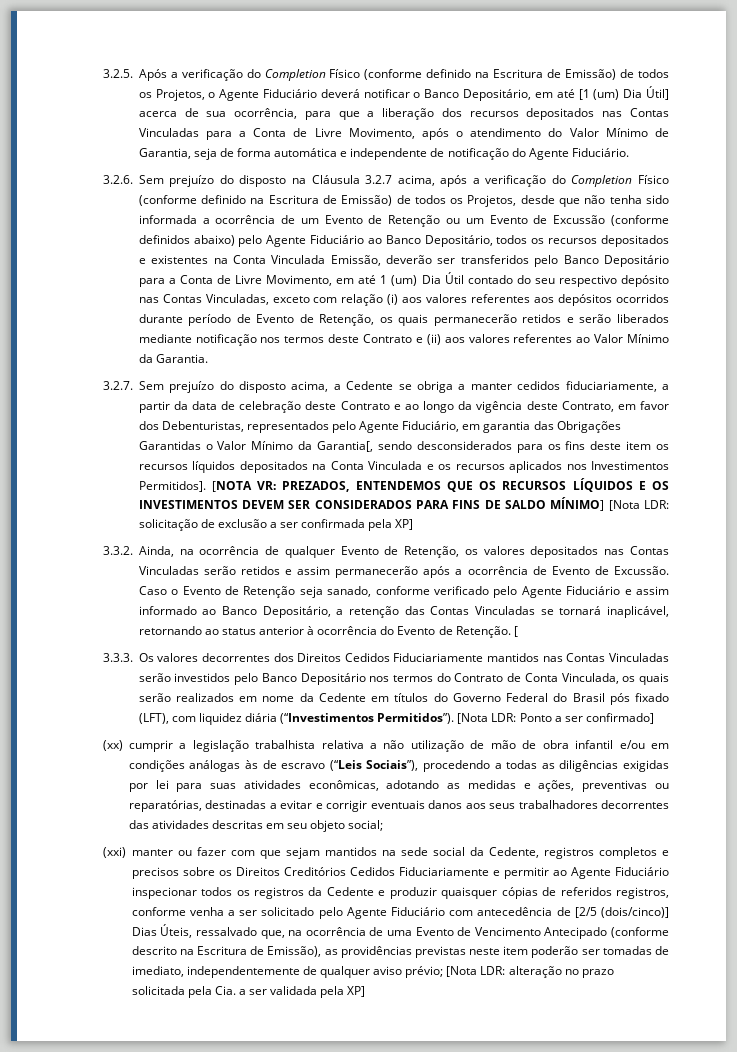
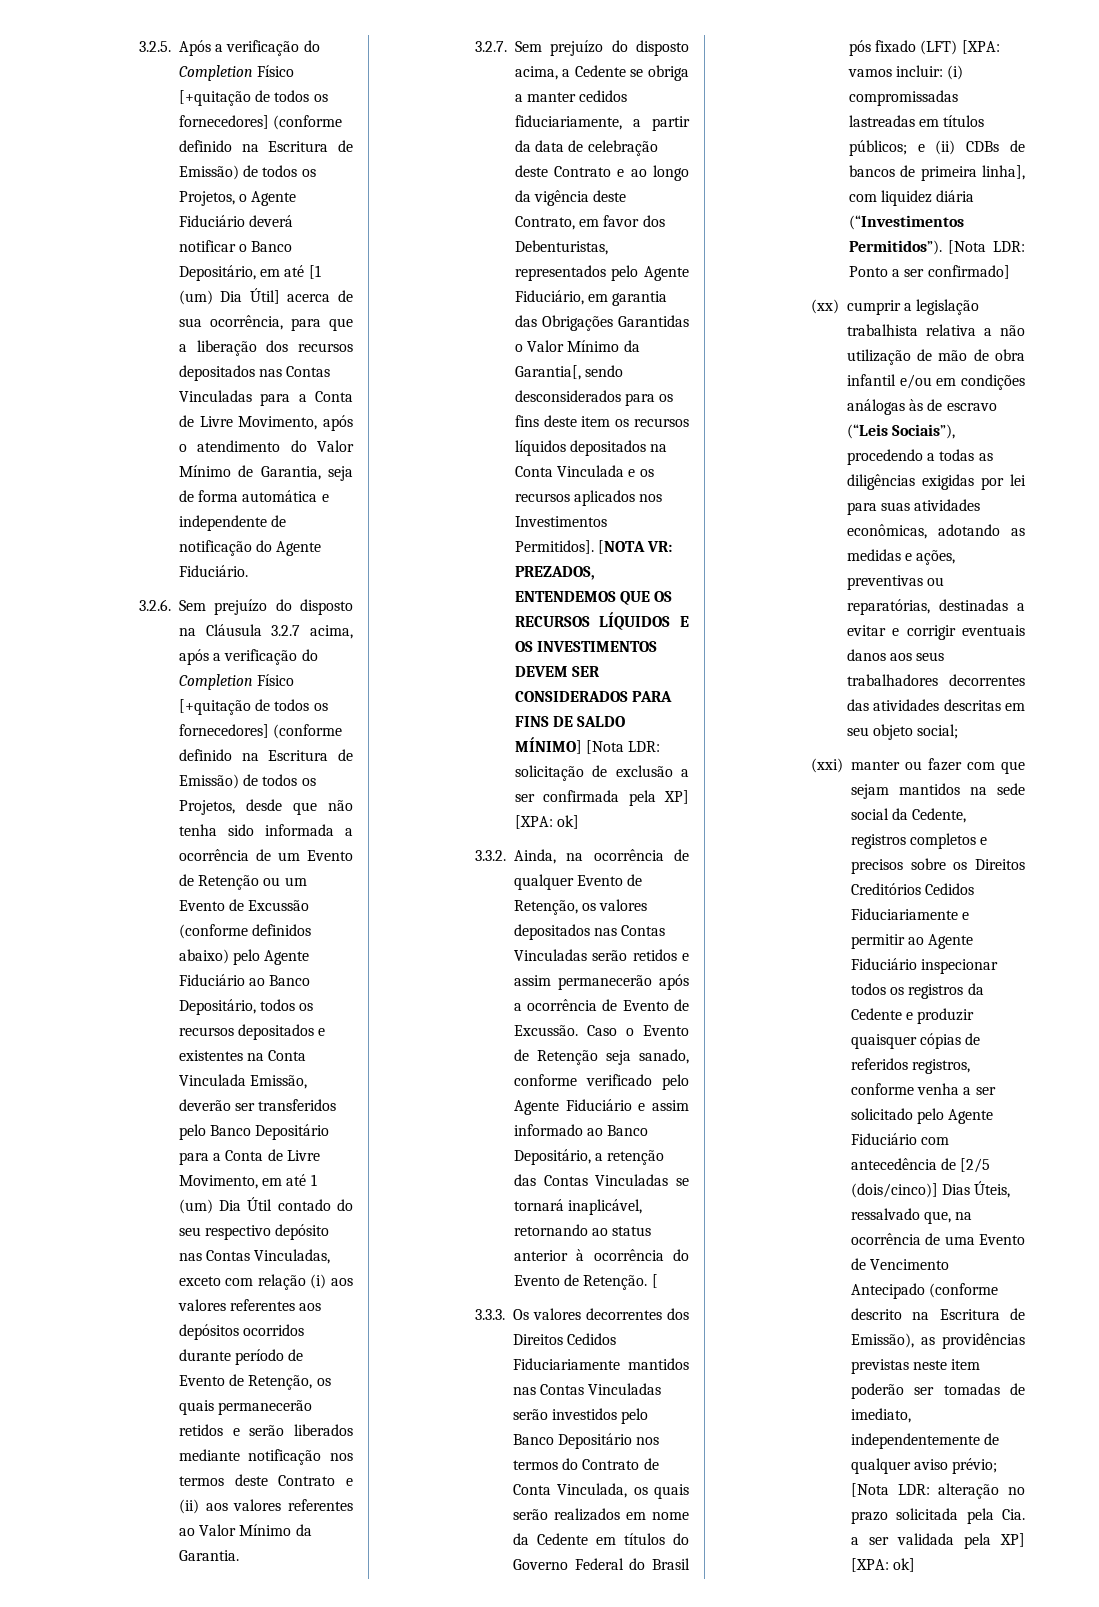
(361, 73) none -> [178,90,328,106] [178,115,269,129] [+quitação de todos os fornecedores]
(669, 179) none -> [178,699,328,715] [178,724,269,738] [+quitação de todos os fornecedores]
(414, 524) none -> [514,815,580,829] [XPA: ok]
[138,713,169,724] (LFT), -> [920,40,1000,55] [847,65,964,80] [848,90,958,106] [848,115,985,127] [848,140,1025,156] [848,165,1025,181] (LFT) [XPA: vamos incluir: (i) compromissadas lastreadas em títulos públicos; e (ii) CDBs de bancos de primeira linha],
(366, 991) none -> [850,1558,916,1572] [XPA: ok]

